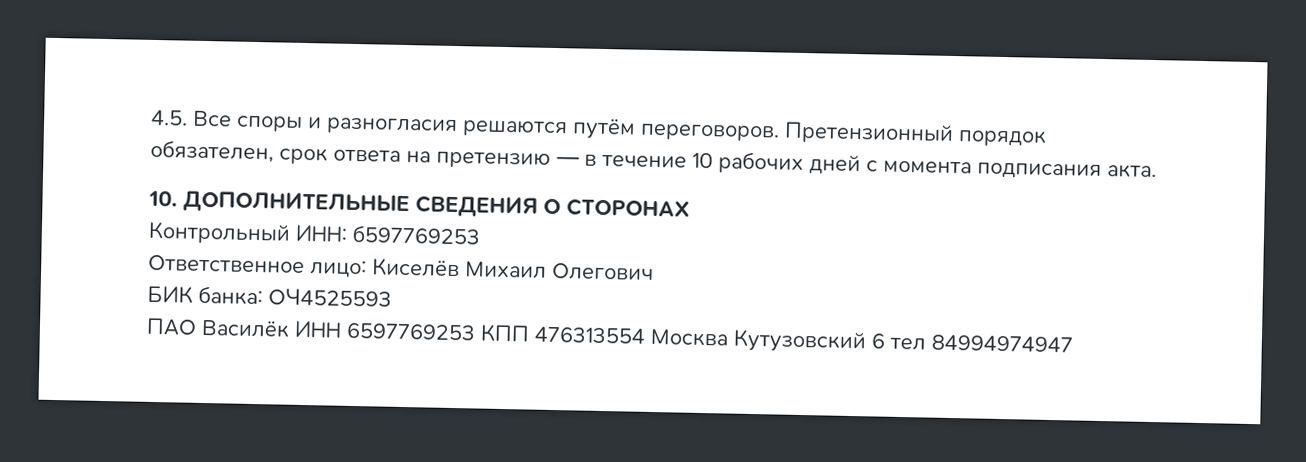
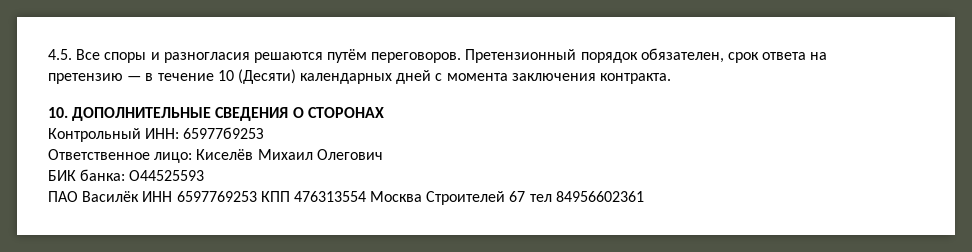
[718,151,804,175] рабочих -> [237,69,393,84] (Десяти) календарных
[977,162,1157,180] подписания акта. -> [511,73,672,84] заключения контракта.
[352,224,481,245] б597769253 -> [183,127,265,139] 65977б925З
[268,288,392,307] ОЧ4525593 -> [129,170,205,181] О44525593
[733,328,1073,354] Кутузовский 6 тел 84994974947 -> [426,191,644,205] Строителей 67 тел 84956602361

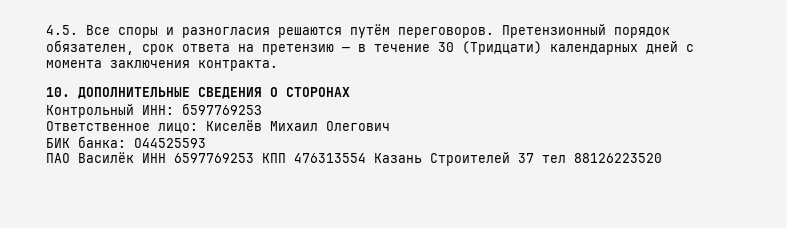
[217,69,296,84] 10 (Десяти) -> [438,41,542,55] 30 (Тридцати)
[183,127,265,139] 65977б925З -> [182,103,262,115] б59776925З
[370,191,644,205] Москва Строителей 67 тел 84956602361 -> [374,152,662,166] Казань Строителей 37 тел 88126223520

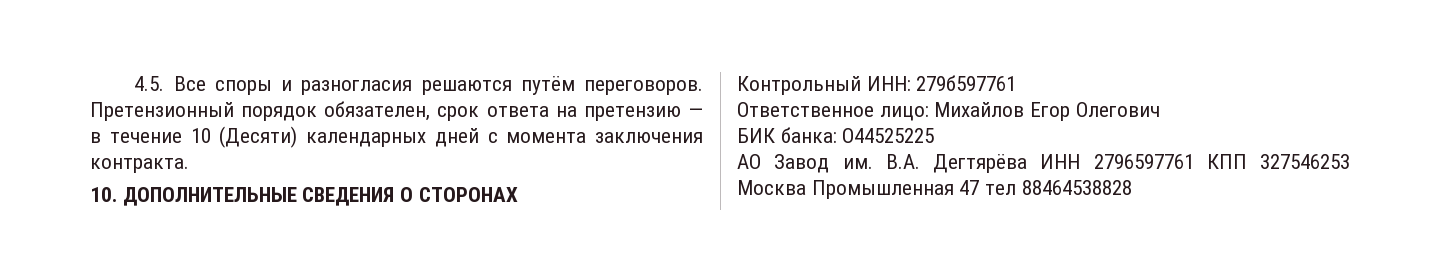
[438,41,542,55] 30 (Тридцати) -> [190,126,298,148] 10 (Десяти)
[182,103,262,115] б59776925З -> [916,75,1017,91] 279б597761
[206,120,318,131] Киcелёв Михаил -> [934,102,1071,121] Mихайлов Eгop
[134,138,206,148] [46,152,662,166] О44525593 // ПАО Василёк ИНН 6597769253 КПП 476313554 Казань Строителей 37 тел 88126223520 -> [842,128,935,143] [737,154,1350,173] [737,180,1132,199] О44525225 // АО Завод им. В.А. Дегтярёва ИНН 2796597761 КПП 327546253 Москва Промышленная 47 тел 88464538828

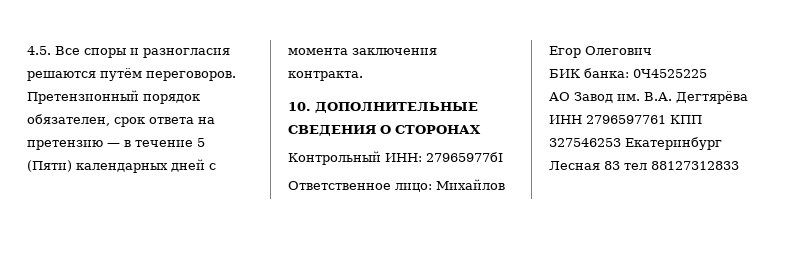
[190,126,298,148] 10 (Десяти) -> [197,138,205,147] [27,160,72,172] 5 (Пяти)
[916,75,1017,91] 279б597761 -> [426,152,503,162] 27965977бІ
[842,128,935,143] О44525225 -> [633,69,707,78] 0Ч4525225
[737,180,1132,199] Москва Промышленная 47 тел 88464538828 -> [625,137,722,150] [549,161,739,170] Екатеринбург Лесная 83 тел 88127312833

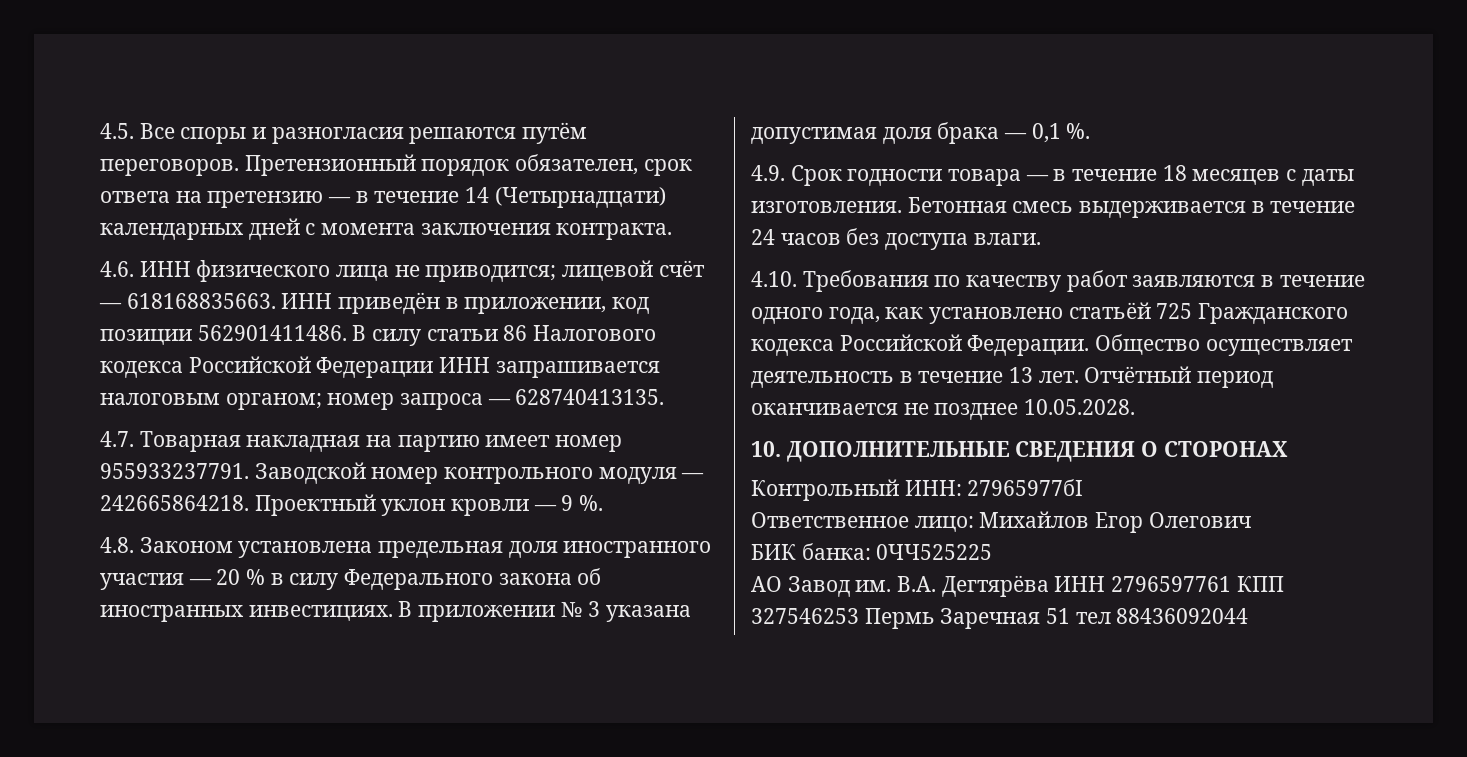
[197,138,205,147] [27,160,72,172] 5 (Пяти) -> [465,187,666,208] 14 (Четырнадцати)
(363, 76) none -> [100,260,705,282] [99,292,650,314] [100,325,657,346] [100,356,660,378] [100,389,665,410] [100,431,623,452] [100,462,705,484] [100,494,604,516] [100,537,712,558] [100,568,602,590] [100,601,692,622] [751,122,1091,144] [751,165,1354,186] [751,197,1356,218] [751,228,1041,250] [751,270,1365,292] [751,302,1349,324] [751,334,1353,356] [751,366,1274,388] [751,399,1136,420] // 4.6. ИНН физического лица не приводится; лицевой счёт — 618168835663. ИНН приведён в приложении, код позиции 562901411486. В силу статьи 86 Налогового кодекса Российской Федерации ИНН запрашивается налоговым органом; номер запроса — 628740413135. // 4.7. Товарная накладная на партию имеет номер 955933237791. Заводской номер контрольного модуля — 242665864218. Проектный уклон кровли — 9 %. // 4.8. Законом установлена предельная доля иностранного участия — 20 % в силу Федерального закона об иностранных инвестициях. В приложении № 3 указана допустимая доля брака — 0,1 %. // 4.9. Срок годности товара — в течение 18 месяцев с даты изготовления. Бетонная смесь выдерживается в течение 24 часов без доступа влаги. // 4.10. Требования по качеству работ заявляются в течение одного года, как установлено статьёй 725 Гражданского кодекса Российской Федерации. Общество осуществляет деятельность в течение 13 лет. Отчётный период оканчивается не позднее 10.05.2028.
[633,69,707,78] 0Ч4525225 -> [876,544,993,560] 0ЧЧ525225
[625,137,722,150] [549,161,739,170] Екатеринбург Лесная 83 тел 88127312833 -> [864,608,1249,629] Пермь Заречная 51 тел 88436092044

